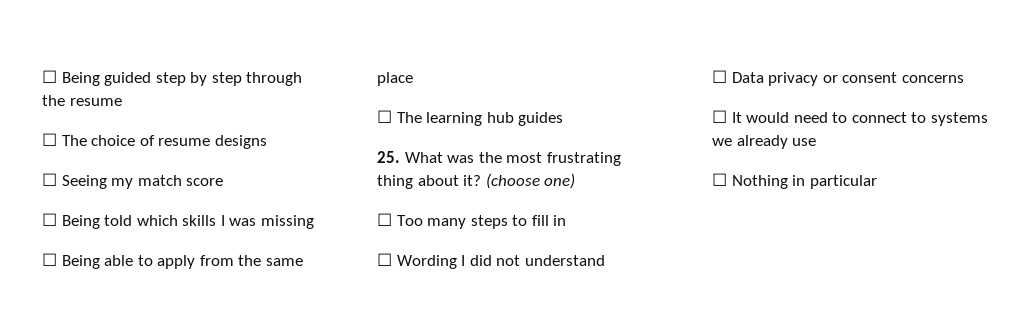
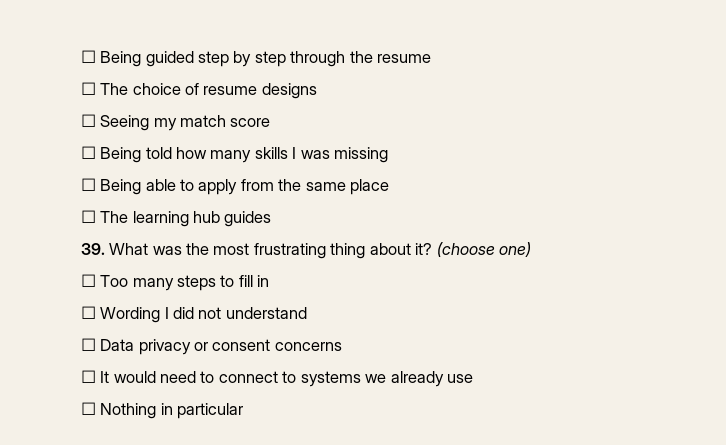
[136,215,178,226] which -> [176,147,252,163] how many
[376,151,400,163] 25. -> [80,243,105,255] 39.

